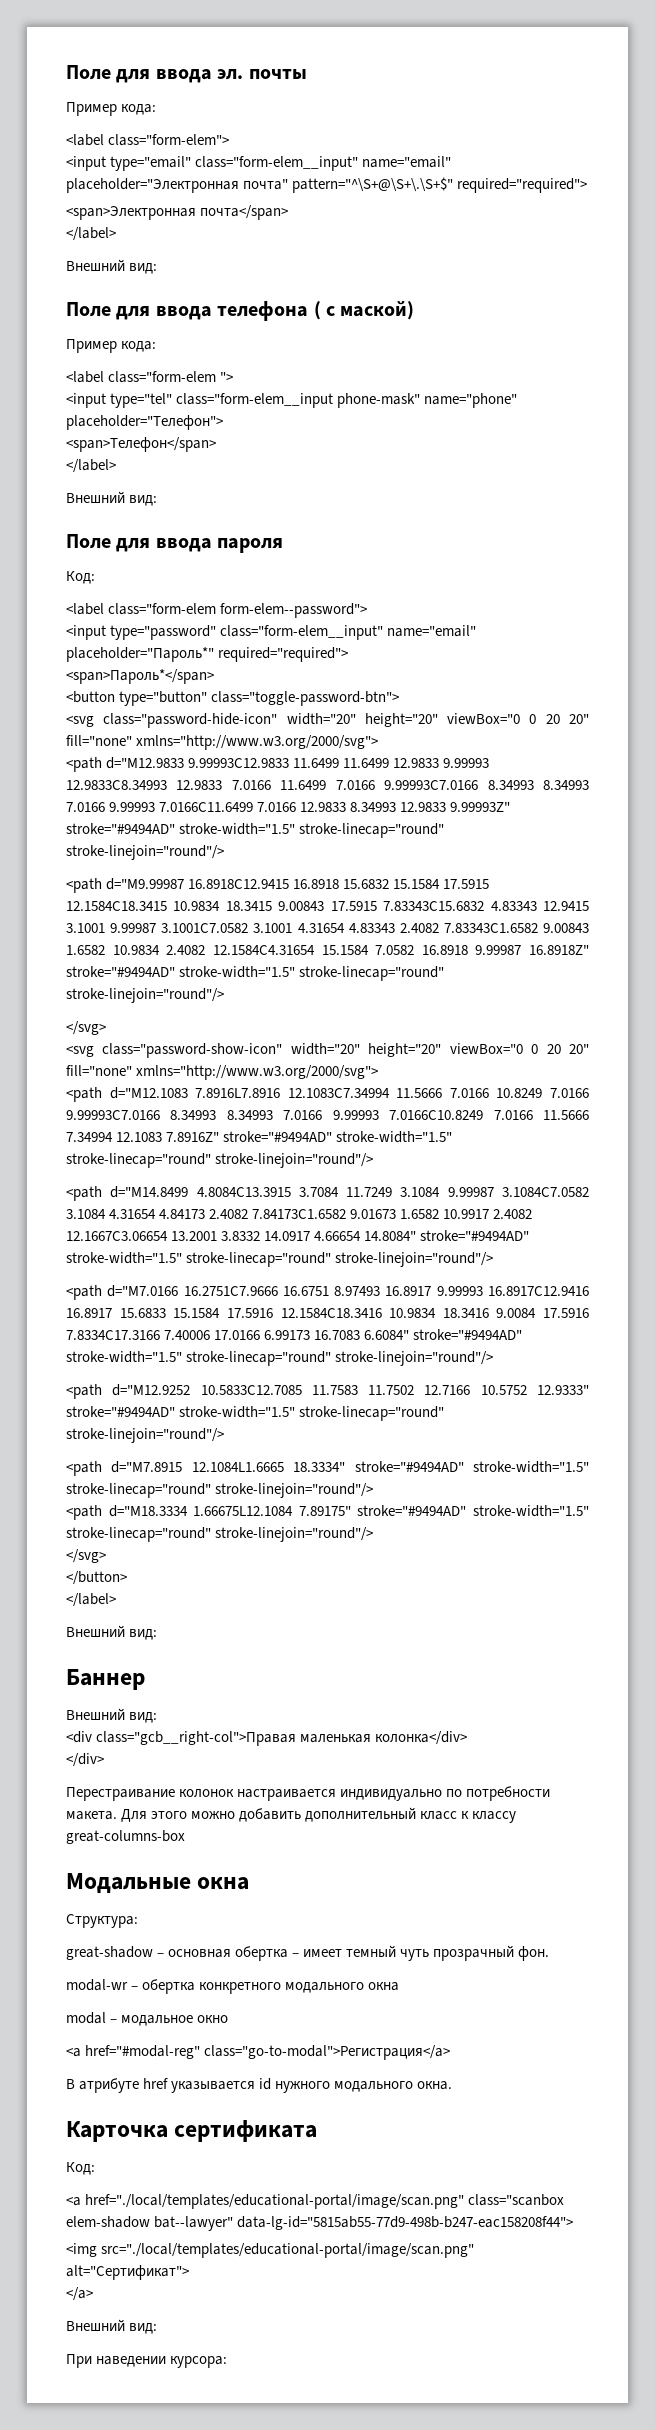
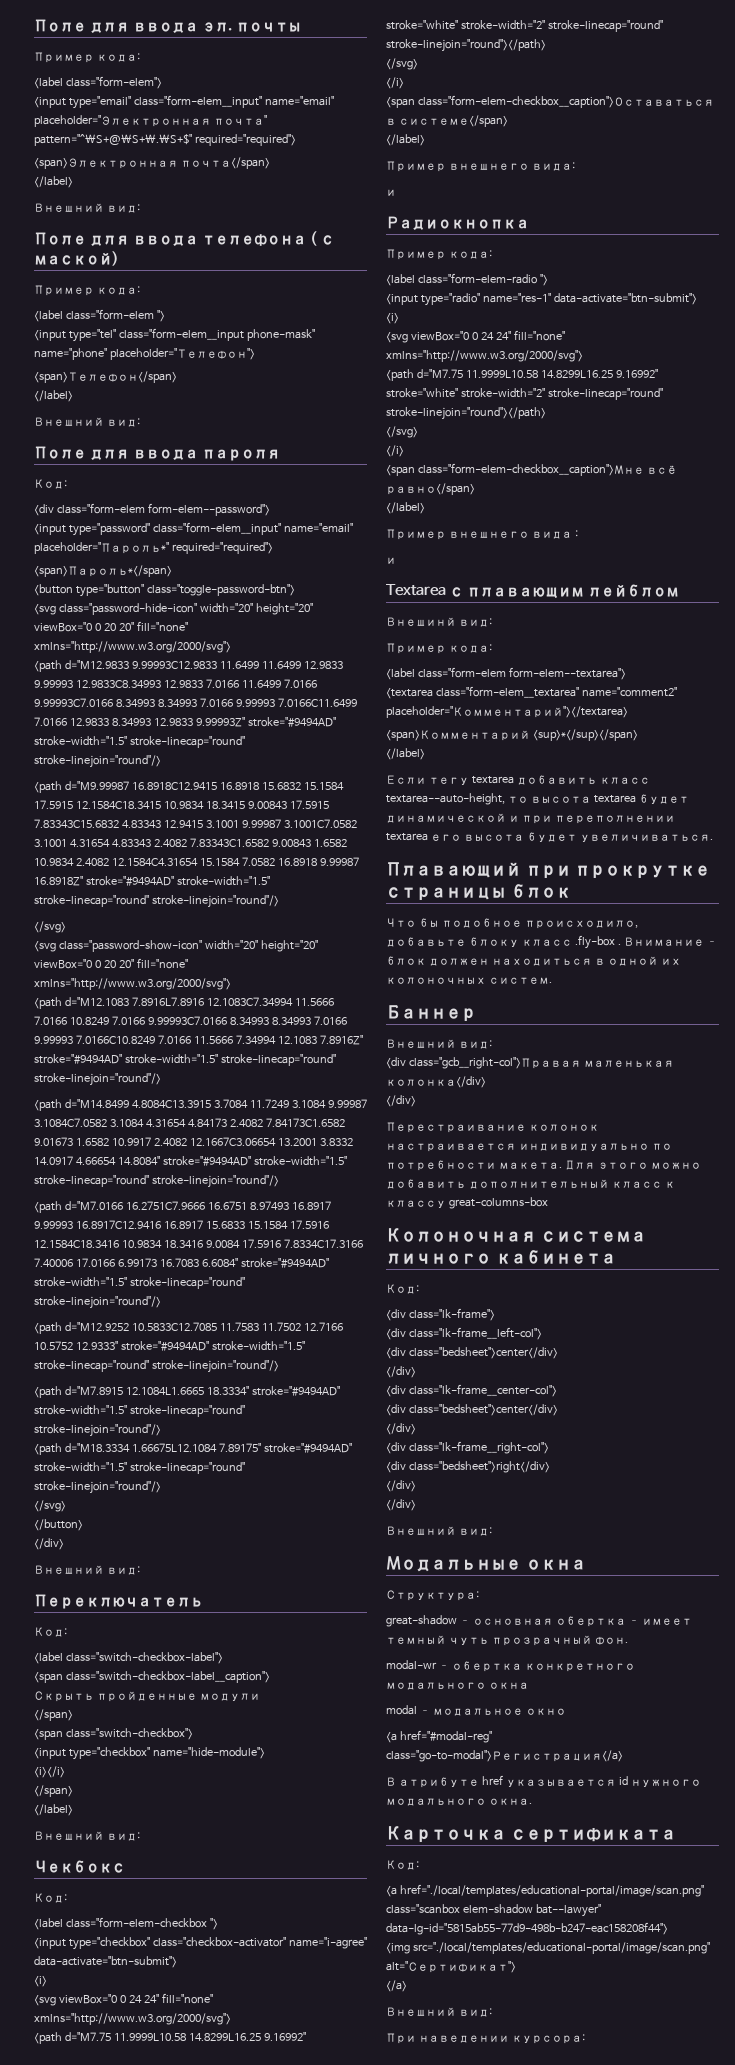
[66,603,104,615] <label -> [34,504,54,516] <div
[66,1593,116,1607] [66,1625,158,1640] </label> // Внешний вид: -> [34,1538,64,1550] [34,1565,140,1575] [34,1594,203,1609] [34,1627,67,1637] [34,1652,223,1664] [34,1671,270,1683] [34,1691,260,1702] [34,1709,73,1721] [34,1728,193,1740] [34,1747,265,1760] [34,1766,65,1778] [34,1785,73,1797] [34,1804,73,1816] [34,1831,140,1841] [34,1860,125,1873] [34,1893,67,1903] [34,1917,218,1930] [34,1937,367,1950] [34,1956,177,1968] [34,1976,47,1987] [34,1993,213,2006] [34,2013,231,2025] [34,2032,306,2044] [386,20,663,32] [386,39,546,52] [386,58,418,70] [386,77,404,89] [386,95,714,108] [386,115,508,127] [386,134,425,146] [386,161,575,172] [386,189,396,196] [386,216,529,230] [386,249,492,260] [386,273,548,286] [386,293,697,306] [386,313,399,324] [386,330,565,343] [386,350,583,362] [386,369,658,381] [386,388,663,400] [386,407,546,420] [386,426,418,438] [386,445,404,457] [386,463,677,476] [386,483,475,495] [386,502,425,514] [386,529,578,540] [386,557,396,564] [386,584,680,599] [386,617,492,627] [386,643,492,654] [386,667,626,680] [386,686,677,699] [386,706,628,718] [386,729,638,741] [386,748,425,760] [386,775,650,785] [386,793,689,805] [386,813,675,824] [386,832,713,842] [386,862,711,878] [386,884,571,900] [386,918,638,929] [386,935,717,949] [386,956,681,966] [386,977,552,984] </div> // Внешний вид: // Переключатель // Код: // <label class="switch-checkbox-label"> // <span class="switch-checkbox-label__caption"> // Скрыть пройденные модули // </span> // <span class="switch-checkbox"> // <input type="checkbox" name="hide-module"> // <i></i> // </span> // </label> // Внешний вид: // Чекбокс // Код: // <label class="form-elem-checkbox "> // <input type="checkbox" class="checkbox-activator" name="i-agree" data-activate="btn-submit"> // <i> // <svg viewBox="0 0 24 24" fill="none" xmlns="http://www.w3.org/2000/svg"> // <path d="M7.75 11.9999L10.58 14.8299L16.25 9.16992" stroke="white" stroke-width="2" stroke-linecap="round" stroke-linejoin="round"></path> // </svg> // </i> // <span class="form-elem-checkbox__caption">Оставаться в системе</span> // </label> // Пример внешнего вида: // и // Радиокнопка // Пример кода: // <label class="form-elem-radio "> // <input type="radio" name="res-1" data-activate="btn-submit"> // <i> // <svg viewBox="0 0 24 24" fill="none" xmlns="http://www.w3.org/2000/svg"> // <path d="M7.75 11.9999L10.58 14.8299L16.25 9.16992" stroke="white" stroke-width="2" stroke-linecap="round" stroke-linejoin="round"></path> // </svg> // </i> // <span class="form-elem-checkbox__caption">Мне всё равно</span> // </label> // Пример внешнего вида : // и // Textarea с плавающим лейблом // Внешинй вид: // Пример кода: // <label class="form-elem form-elem--textarea"> // <textarea class="form-elem__textarea" name="comment2" placeholder="Комментарий"></textarea> // <span>Комментарий <sup>*</sup></span> // </label> // Если тегу textarea добавить класс textarea--auto-height, то высота textarea будет динамической и при переполнении textarea его высота будет увеличиваться. // Плавающий при прокрутке страницы блок // Что бы подобное происходило, добавьте блоку класс .fly-box . Внимание – блок должен находиться в одной их колоночных систем.
(185, 1837) none -> [386,1228,646,1242] [386,1250,616,1264] [386,1284,419,1294] [386,1308,495,1321] [386,1327,542,1340] [386,1347,558,1359] [386,1366,416,1378] [386,1384,557,1397] [386,1404,558,1416] [386,1423,416,1435] [386,1441,549,1454] [386,1461,550,1473] [386,1480,416,1492] [386,1499,416,1511] [386,1526,492,1536] // Колоночная система личного кабинета // Код: // <div class="lk-frame"> // <div class="lk-frame__left-col"> // <div class="bedsheet">center</div> // </div> // <div class="lk-frame__center-col"> // <div class="bedsheet">center</div> // </div> // <div class="lk-frame__right-col"> // <div class="bedsheet">right</div> // </div> // </div> // Внешний вид:

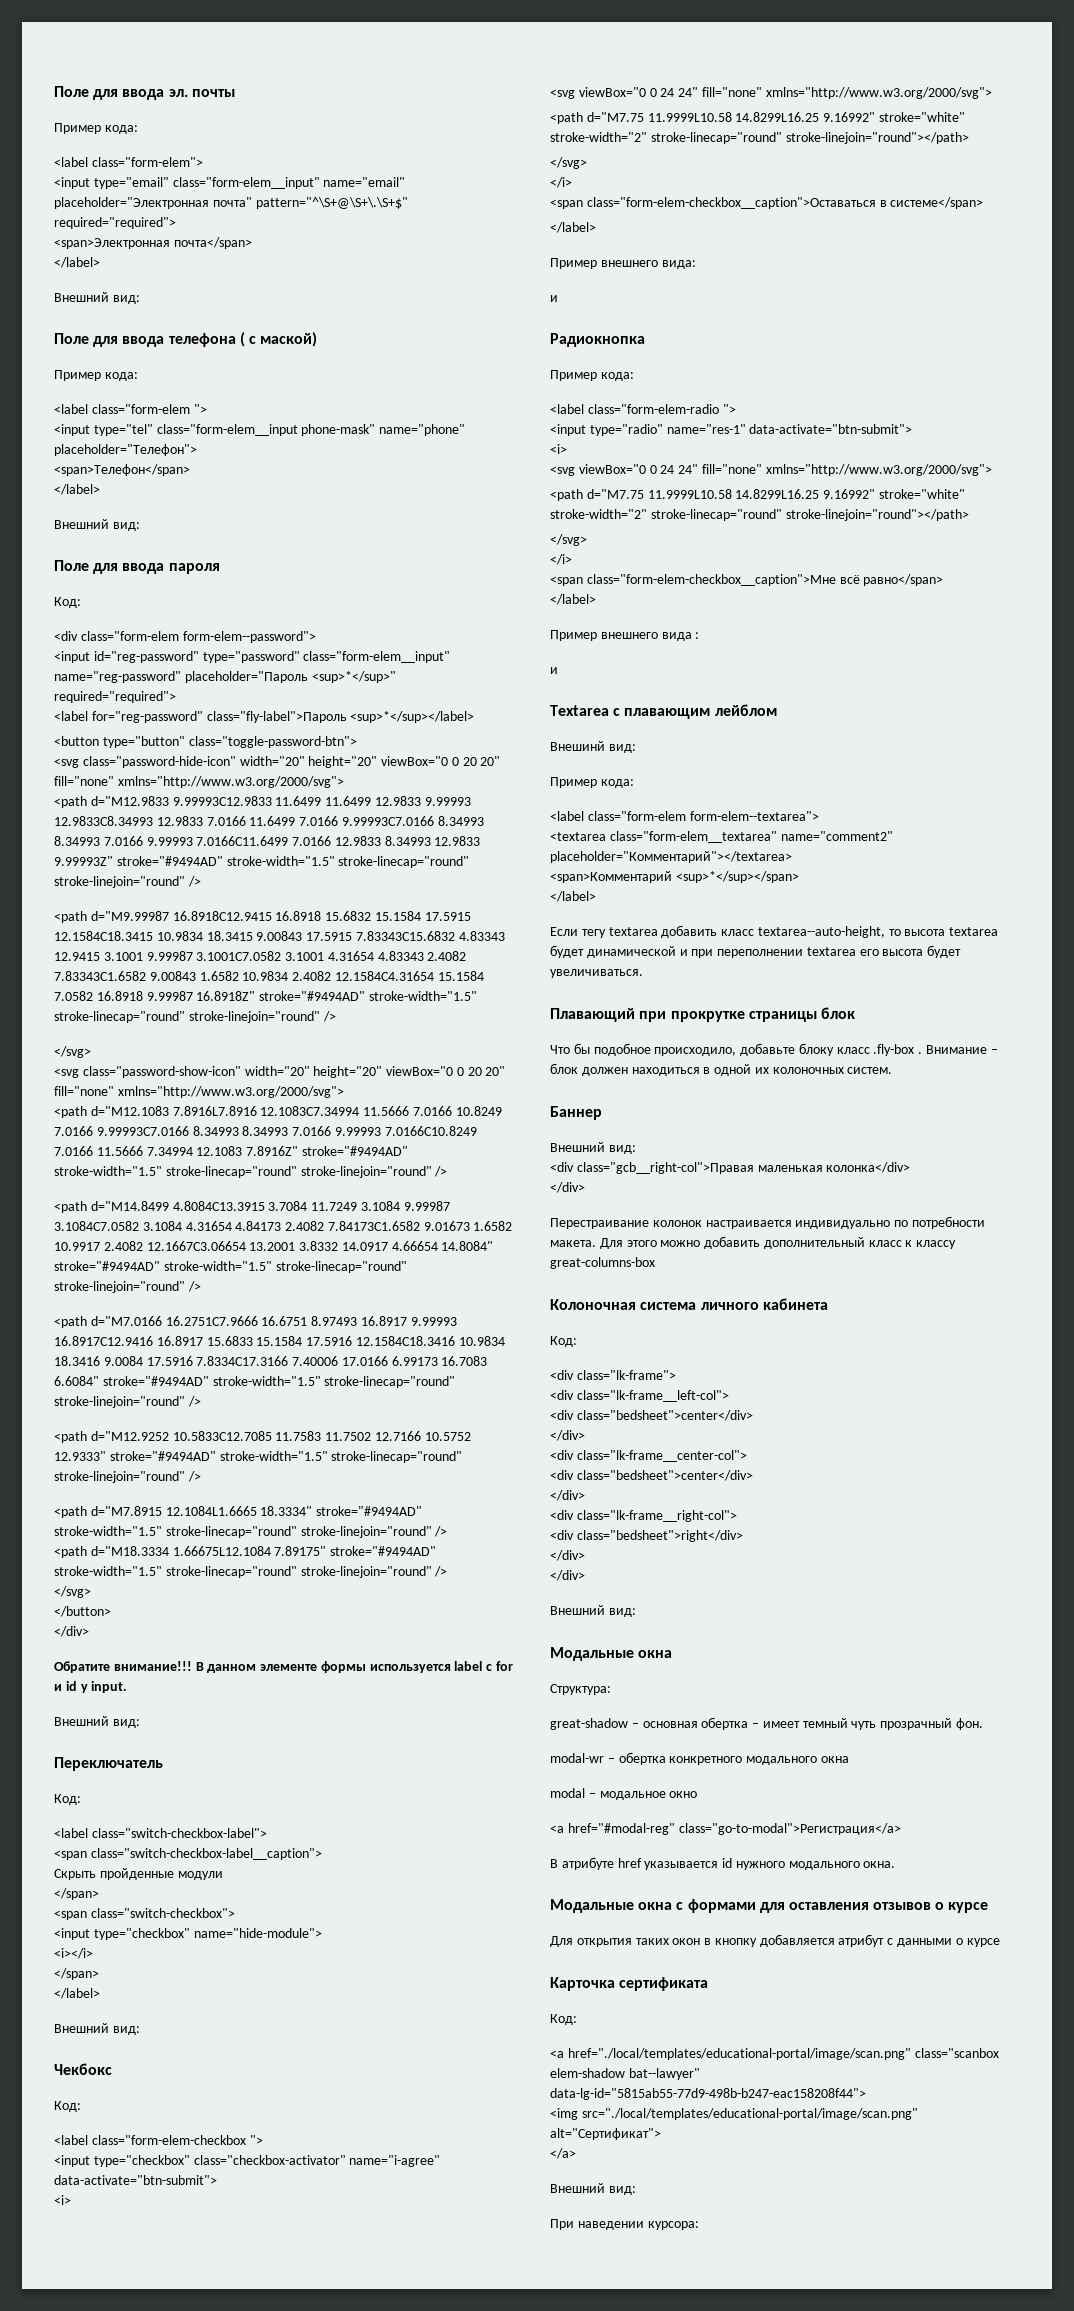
(66, 529) none -> [93,651,199,663] id="reg-password"
[283,523,353,533] [34,542,273,554] [34,565,172,577] name="email" placeholder="Пароль*" required="required"> // <span>Пароль*</span> -> [54,671,396,683] [54,691,176,703] [54,711,475,723] name="reg-password" placeholder="Пароль <sup>*</sup>" required="required"> // <label for="reg-password" class="fly-label">Пароль <sup>*</sup></label>
[34,755,161,768] stroke-linejoin="round"/> -> [54,876,201,888] stroke-linejoin="round" />
[151,895,279,908] stroke-linejoin="round"/> -> [188,1011,336,1023] stroke-linejoin="round" />
[34,1073,161,1086] stroke-linejoin="round"/> -> [300,1166,448,1178] stroke-linejoin="round" />
[151,1175,279,1188] stroke-linejoin="round"/> -> [54,1281,201,1293] stroke-linejoin="round" />
[34,1296,161,1309] stroke-linejoin="round"/> -> [54,1396,201,1408] stroke-linejoin="round" />
[151,1360,279,1373] stroke-linejoin="round"/> -> [54,1471,201,1483] stroke-linejoin="round" />
[34,1424,161,1437] stroke-linejoin="round"/> -> [300,1526,448,1538] stroke-linejoin="round" />
[34,1481,161,1494] stroke-linejoin="round"/> -> [300,1566,448,1578] stroke-linejoin="round" />
(64, 1544) none -> [54,1661,514,1673] [54,1681,128,1693] // Обратите внимание!!! В данном элементе формы используется label с for и id у input.
(532, 1801) none -> [550,1899,989,1913] [550,1934,1000,1947] // Модальные окна с формами для оставления отзывов о курсе // Для открытия таких окон в кнопку добавляется атрибут с данными о курсе

